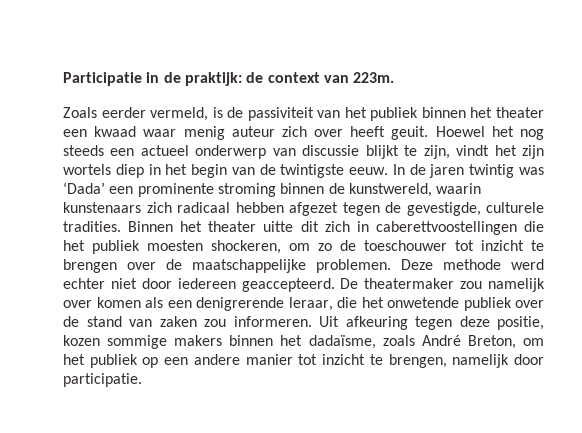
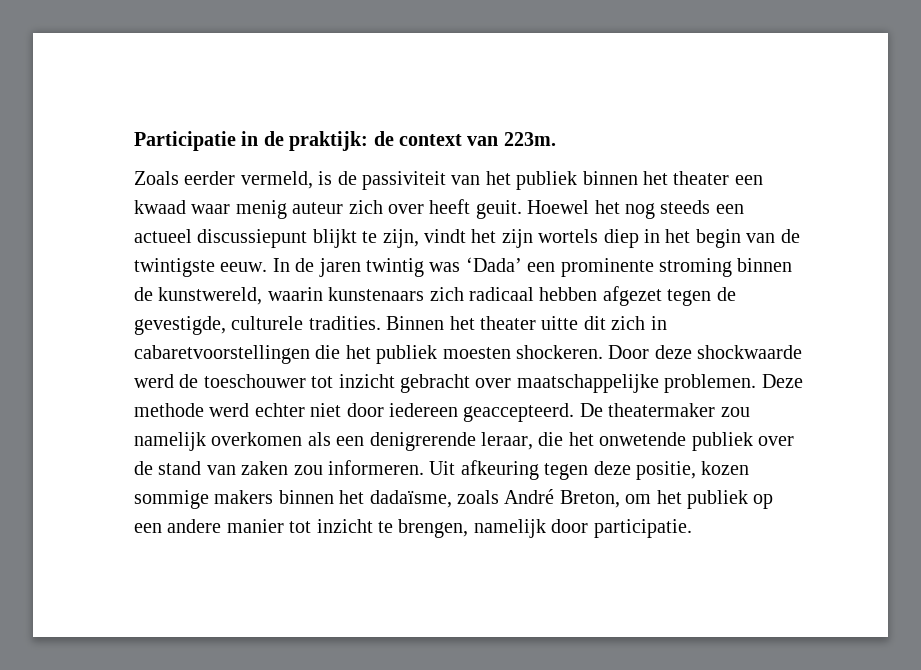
[195,145,360,159] onderwerp van discussie -> [197,229,308,248] discussiepunt
[375,221,517,235] caberettvoostellingen -> [134,345,310,364] cabaretvoorstellingen
[211,240,544,254] [63,259,182,273] shockeren, om zo de toeschouwer tot inzicht te brengen over de -> [516,345,803,359] [134,374,512,393] shockeren. Door deze shockwaarde werd de toeschouwer tot inzicht gebracht over
[63,297,141,308] over komen -> [211,432,303,446] overkomen

